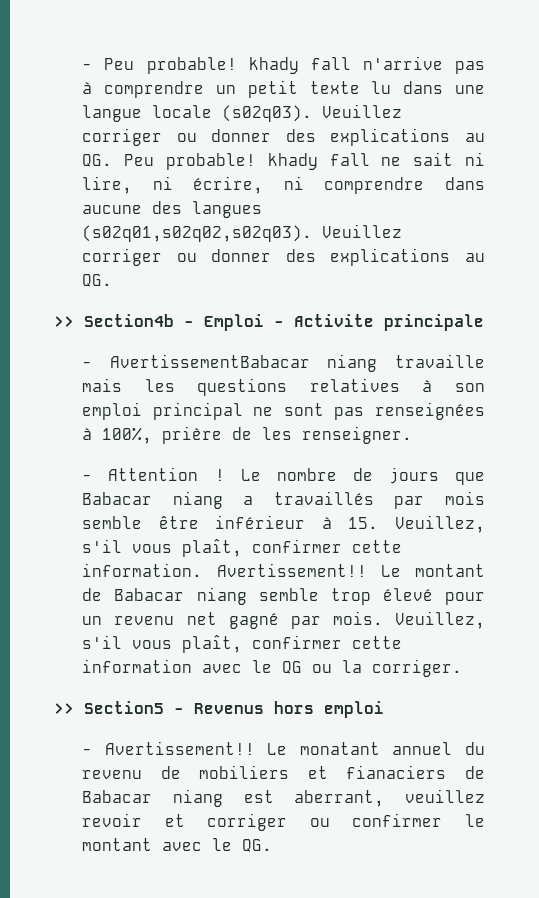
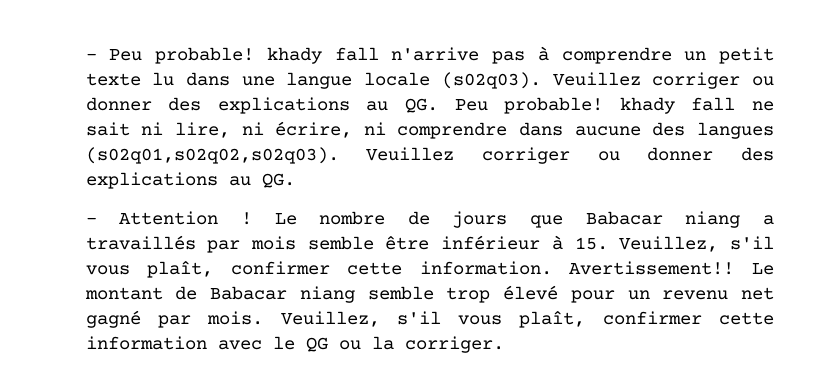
[54,314,484,331] [82,354,485,372] [82,378,486,396] [82,402,486,420] [82,426,413,444] // >> Section4b - Emploi - Activite principale // - AvertissementBabacar niang travaille mais les questions relatives à son emploi principal ne sont pas renseignées à 100%, prière de les renseigner. -> (295, 180) none
[54,701,384,718] [82,741,486,755] [82,765,486,779] [82,789,485,807] [82,813,486,831] [82,838,273,852] // >> Section5 - Revenus hors emploi // - Avertissement!! Le monatant annuel du revenu de mobiliers et fianaciers de Babacar niang est aberrant, veuillez revoir et corriger ou confirmer le montant avec le QG. -> (504, 344) none

